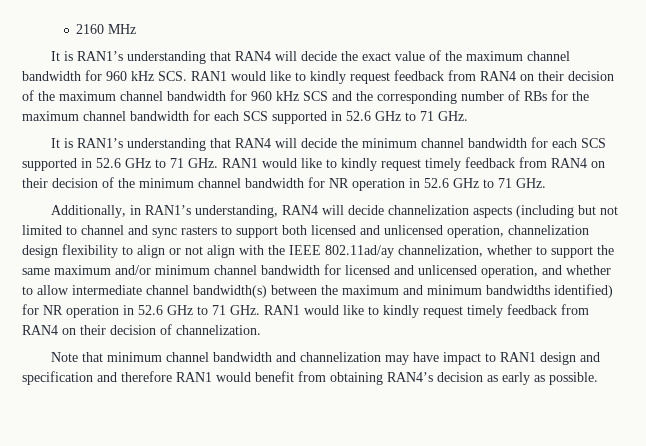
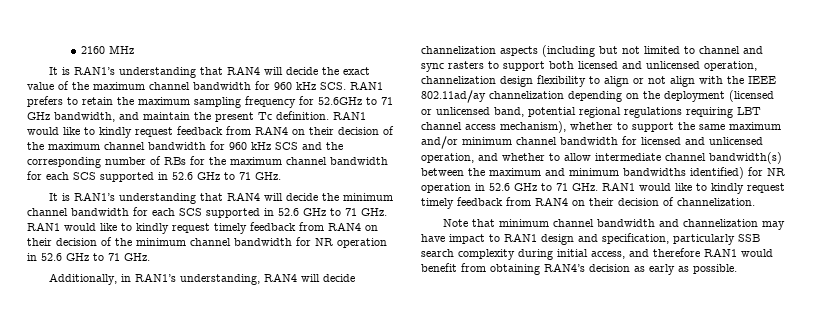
(227, 76) none -> [27,96,393,108] [27,111,366,122] prefers to retain the maximum sampling frequency for 52.6GHz to 71 GHz bandwidth, and maintain the present Tc definition. RAN1
[398,245,483,257] channelization, -> [489,90,774,102] [421,107,761,118] [421,121,566,133] channelization depending on the deployment (licensed or unlicensed band, potential regional regulations requiring LBT channel access mechanism),
[22,371,93,385] specification -> [602,233,760,245] [421,249,625,260] specification, particularly SSB search complexity during initial access,

